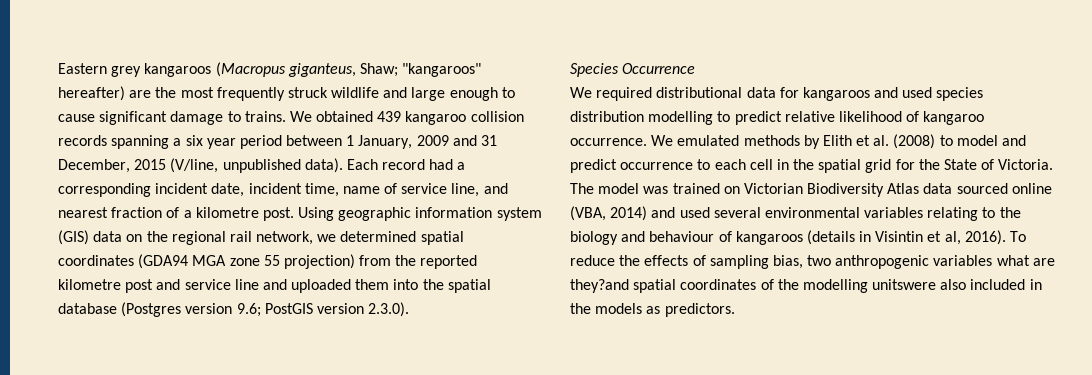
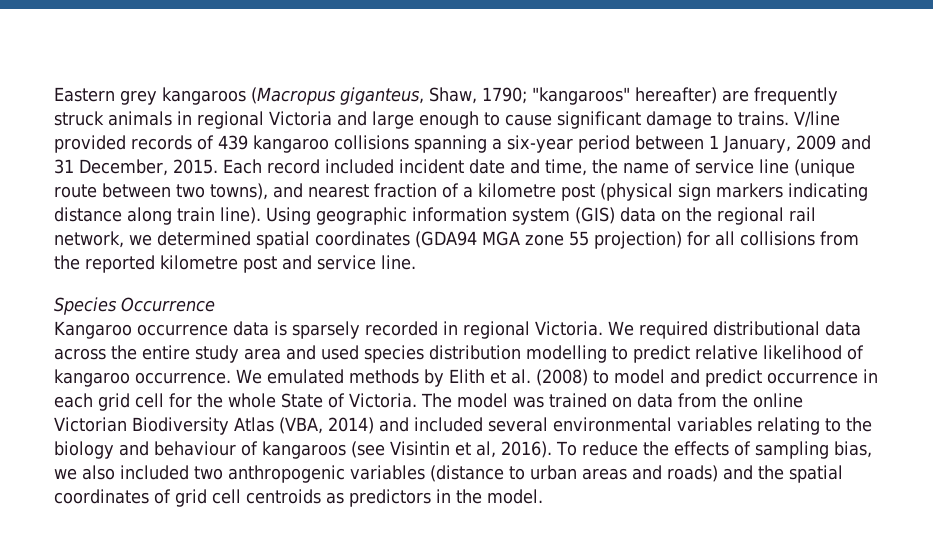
[359,63,398,77] Shaw; -> [429,87,527,104] Shaw, 1790;
[155,87,380,101] the most frequently struck wildlife -> [754,87,838,105] [54,111,332,129] frequently struck animals in regional Victoria
[289,111,524,125] [58,135,236,149] We obtained 439 kangaroo collision records spanning a six year -> [794,111,840,127] [54,135,573,153] V/line provided records of 439 kangaroo collisions spanning a six-year
[134,158,466,173] [58,183,480,197] 2015 (V/line, unpublished data). Each record had a corresponding incident date, incident time, name of service line, -> [173,159,855,177] [54,183,268,200] 2015. Each record included incident date and time, the name of service line (unique route between two towns),
[262,207,294,221] post. -> [561,183,868,201] [54,207,261,225] post (physical sign markers indicating distance along train line).
(355, 261) none -> [687,231,815,246] for all collisions
[234,279,491,293] [58,302,410,317] [570,63,696,77] [570,87,870,101] line and uploaded them into the spatial database (Postgres version 9.6; PostGIS version 2.3.0). // Species Occurrence // We required distributional data for kangaroos -> [381,255,416,270] [54,297,215,315] [54,321,861,339] [54,345,281,363] line. // Species Occurrence // Kangaroo occurrence data is sparsely recorded in regional Victoria. We required distributional data across the entire study area
[697,159,892,173] to each cell in the spatial grid -> [862,369,878,383] [54,393,164,411] in each grid cell
(940, 164) none -> [228,393,276,408] whole
[743,183,1052,197] Victorian Biodiversity Atlas data sourced online -> [637,393,803,408] [54,417,274,435] data from the online Victorian Biodiversity Atlas
[679,207,710,218] used -> [414,417,483,432] included
[806,230,872,245] (details in -> [351,441,385,458] (see
[807,255,1055,269] [570,279,1042,293] [570,303,735,317] two anthropogenic variables what are they?and spatial coordinates of the modelling unitswere also included in the models as predictors. -> [54,465,843,483] [54,489,543,507] we also included two anthropogenic variables (distance to urban areas and roads) and the spatial coordinates of grid cell centroids as predictors in the model.

